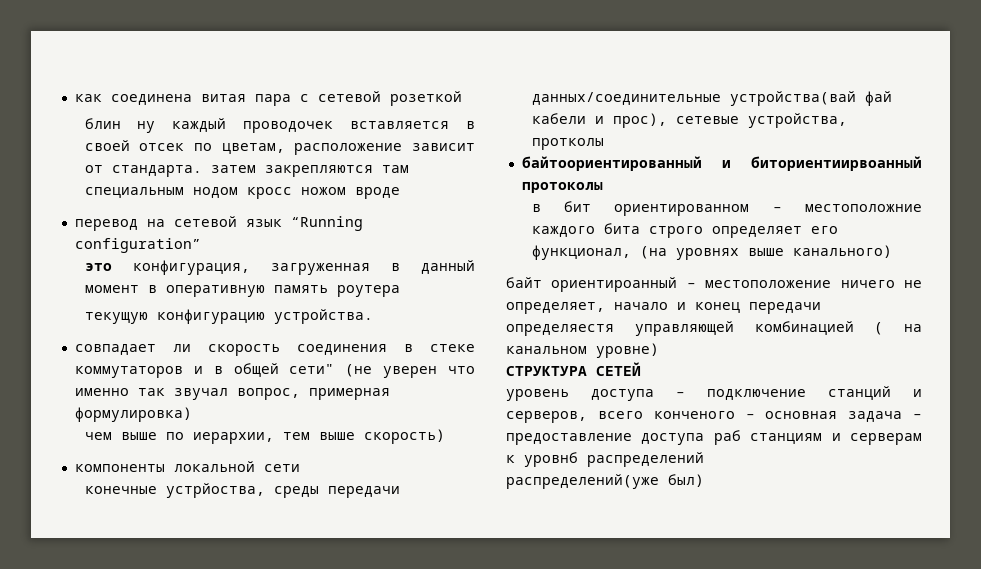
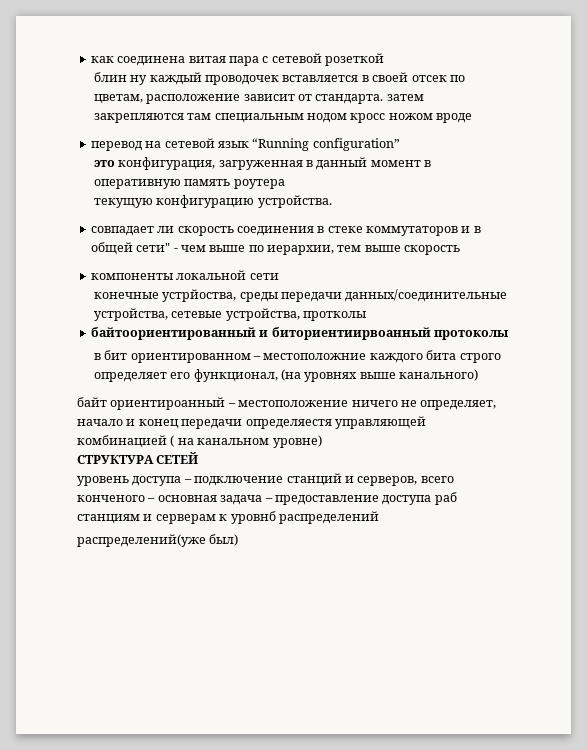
[345,364,475,378] [74,388,390,400] [74,407,192,422] (не уверен что именно так звучал вопрос, примерная формулировка) // -> [173,248,178,252] -
[363,429,445,444] скорость) -> [404,245,461,255] скорость
[729,91,892,106] [531,113,667,128] устройства(вай фай кабели и прос), -> [93,308,168,321] устройства,

